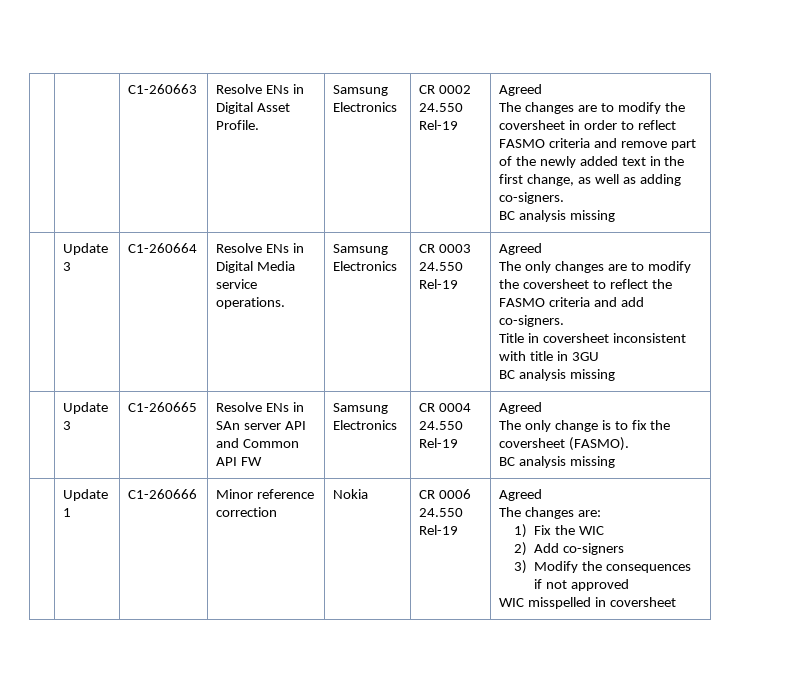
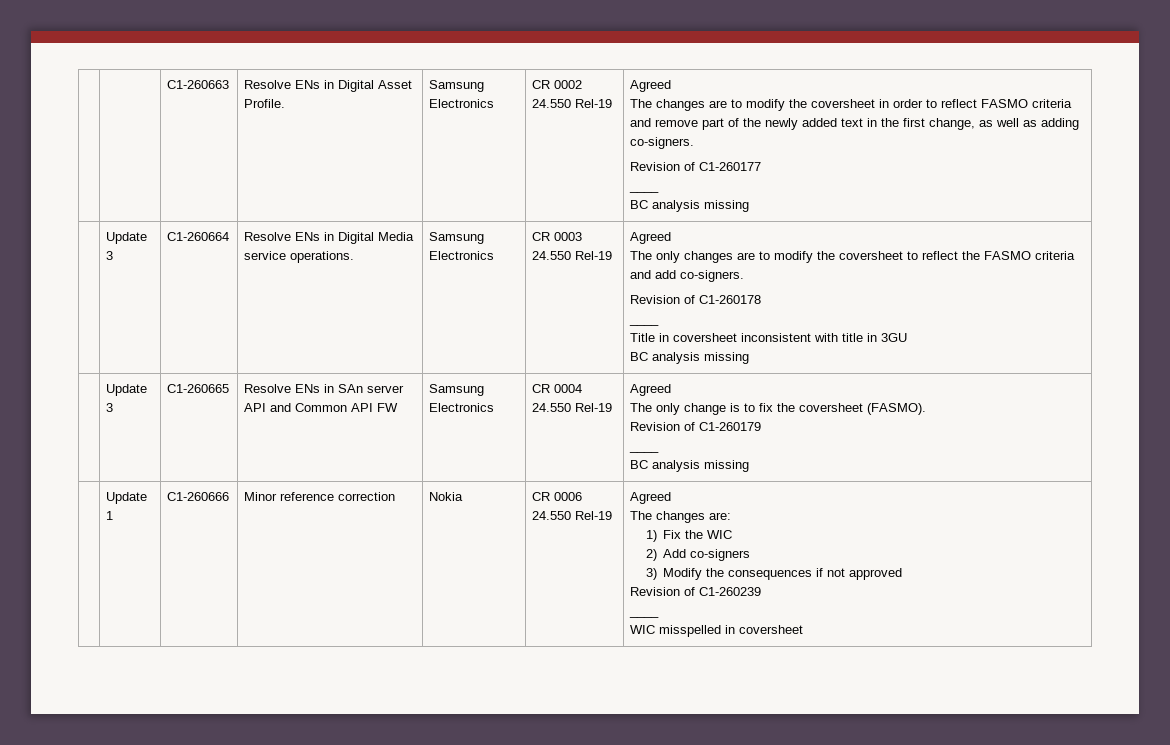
(564, 198) none -> [630,162,762,171] [629,190,660,193] // Revision of C1-260177 // ____
(564, 321) none -> [630,295,762,304] [629,323,660,326] // Revision of C1-260178 // ____
(629, 444) none -> [630,422,762,431] [629,450,660,453] // Revision of C1-260179 // ____
(630, 585) none -> [630,587,762,596] [629,615,660,618] // Revision of C1-260239 // ____

